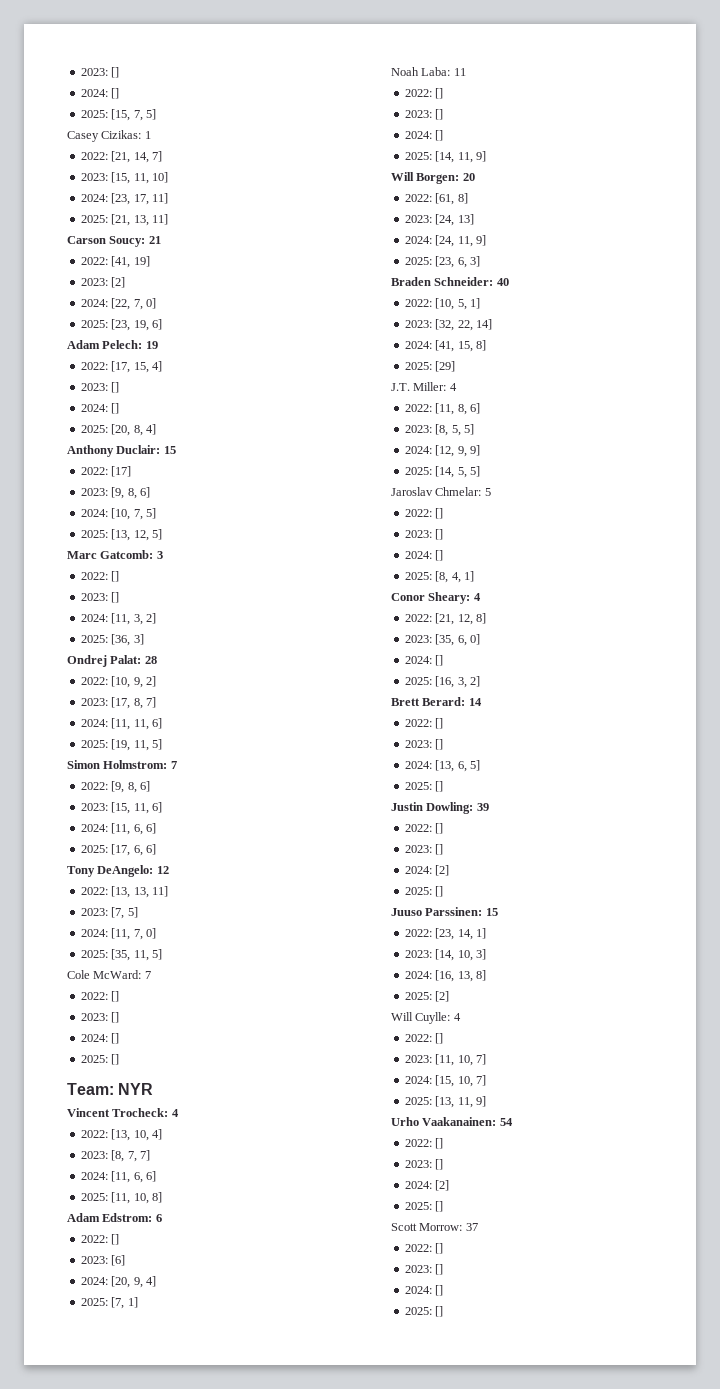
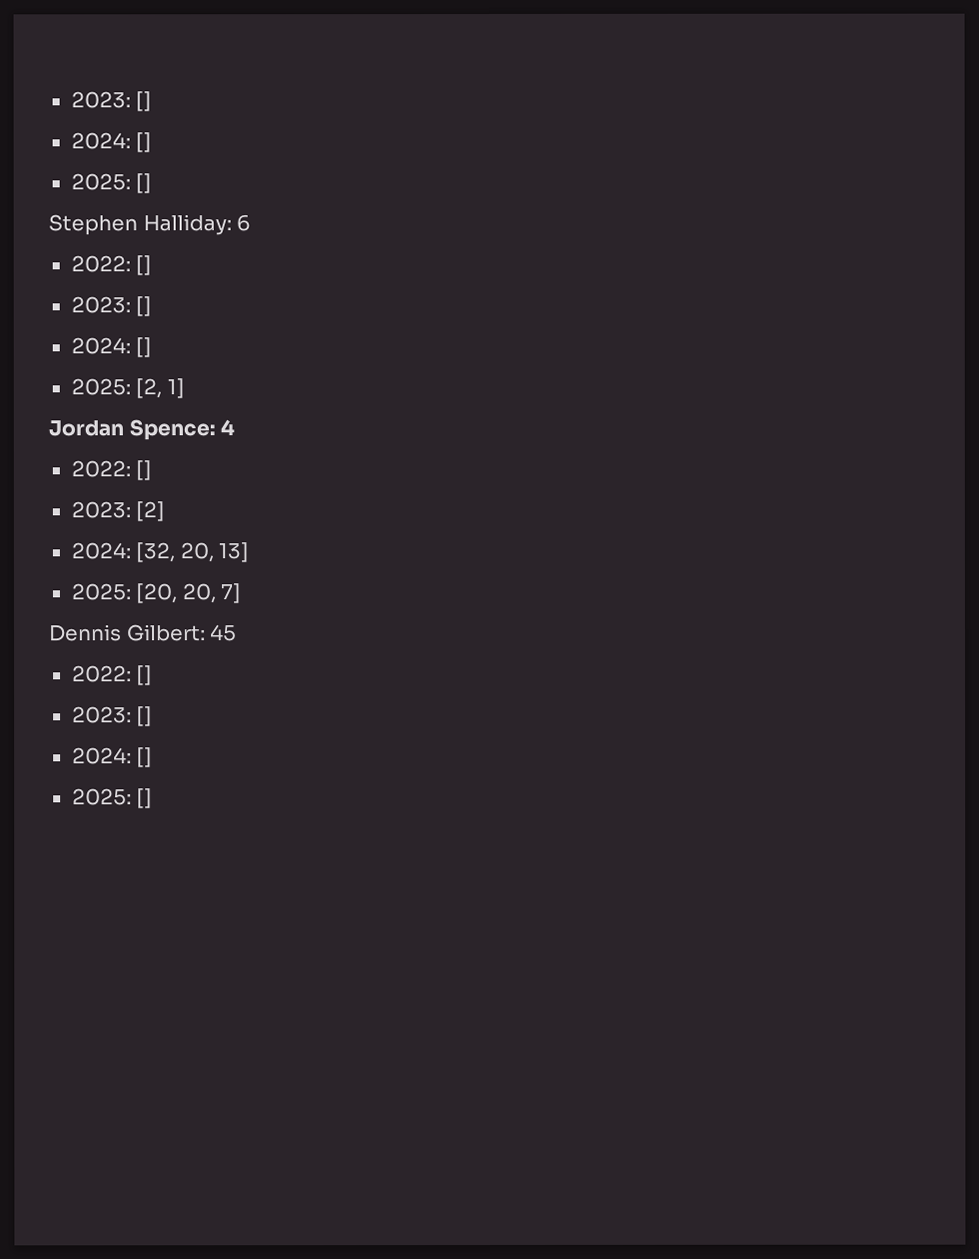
[80,67,120,78] [80,88,120,99] [80,109,156,121] [67,130,151,142] [80,151,162,163] [80,172,168,184] [80,193,168,205] [80,214,168,226] [67,236,161,247] [80,256,150,268] [80,277,126,288] [80,298,156,310] [80,319,162,331] [67,340,158,349] [80,361,162,373] [80,382,120,393] [80,403,120,414] [80,424,156,436] [67,445,176,457] [80,466,132,477] [80,487,150,499] [80,508,156,520] [80,529,162,541] [67,550,163,559] [80,571,120,582] [80,592,120,603] [80,613,156,625] [80,634,144,646] [67,655,157,667] [80,676,156,688] [80,697,156,709] [80,718,162,730] [80,739,162,751] [67,760,177,769] [80,781,150,793] [80,802,162,814] [80,823,156,835] [80,844,156,856] [67,865,169,877] [80,886,168,898] [80,907,138,919] [80,928,156,940] [80,949,162,961] [67,970,151,979] [80,991,120,1002] [80,1012,120,1023] [80,1033,120,1044] [80,1054,120,1065] [67,1083,154,1095] [67,1108,179,1117] [80,1129,162,1141] [80,1150,150,1162] [80,1171,156,1183] [80,1192,162,1204] [67,1213,162,1222] [80,1234,120,1245] [80,1255,126,1266] [80,1276,156,1288] [80,1297,138,1309] [391,67,466,76] [404,88,444,99] [404,109,444,120] [404,130,444,141] [404,151,486,163] [391,172,475,184] [404,193,468,205] [404,214,474,226] [404,235,486,247] [404,256,480,268] [391,277,509,286] [404,298,480,310] [404,319,492,331] [404,340,486,352] [404,361,456,372] [391,382,457,391] [404,403,480,415] [404,424,474,436] [404,445,480,457] [404,466,480,478] [391,487,491,496] [404,508,444,519] [404,529,444,540] [404,550,444,561] [404,571,474,583] [391,592,481,604] [404,613,486,625] [404,634,480,646] [404,655,444,666] [404,676,480,688] [391,697,482,706] [404,718,444,729] [404,739,444,750] [404,760,480,772] [404,781,444,792] [391,802,489,814] [404,823,444,834] [404,844,444,855] [404,865,450,876] [404,886,444,897] [391,907,498,916] [404,928,486,940] [404,949,486,961] [404,970,486,982] [404,991,450,1002] [391,1012,461,1024] [404,1033,444,1044] [404,1054,486,1066] [404,1075,486,1087] [404,1096,486,1108] [391,1117,513,1126] [404,1138,444,1149] [404,1159,444,1170] [404,1180,450,1191] [404,1201,444,1212] [391,1223,478,1231] [404,1243,444,1254] [404,1264,444,1275] [404,1285,444,1296] [404,1306,444,1317] 2023: [] // 2024: [] // 2025: [15, 7, 5] // Casey Cizikas: 1 // 2022: [21, 14, 7] // 2023: [15, 11, 10] // 2024: [23, 17, 11] // 2025: [21, 13, 11] // Carson Soucy: 21 // 2022: [41, 19] // 2023: [2] // 2024: [22, 7, 0] // 2025: [23, 19, 6] // Adam Pelech: 19 // 2022: [17, 15, 4] // 2023: [] // 2024: [] // 2025: [20, 8, 4] // Anthony Duclair: 15 // 2022: [17] // 2023: [9, 8, 6] // 2024: [10, 7, 5] // 2025: [13, 12, 5] // Marc Gatcomb: 3 // 2022: [] // 2023: [] // 2024: [11, 3, 2] // 2025: [36, 3] // Ondrej Palat: 28 // 2022: [10, 9, 2] // 2023: [17, 8, 7] // 2024: [11, 11, 6] // 2025: [19, 11, 5] // Simon Holmstrom: 7 // 2022: [9, 8, 6] // 2023: [15, 11, 6] // 2024: [11, 6, 6] // 2025: [17, 6, 6] // Tony DeAngelo: 12 // 2022: [13, 13, 11] // 2023: [7, 5] // 2024: [11, 7, 0] // 2025: [35, 11, 5] // Cole McWard: 7 // 2022: [] // 2023: [] // 2024: [] // 2025: [] // Team: NYR // Vincent Trocheck: 4 // 2022: [13, 10, 4] // 2023: [8, 7, 7] // 2024: [11, 6, 6] // 2025: [11, 10, 8] // Adam Edstrom: 6 // 2022: [] // 2023: [6] // 2024: [20, 9, 4] // 2025: [7, 1] // Noah Laba: 11 // 2022: [] // 2023: [] // 2024: [] // 2025: [14, 11, 9] // Will Borgen: 20 // 2022: [61, 8] // 2023: [24, 13] // 2024: [24, 11, 9] // 2025: [23, 6, 3] // Braden Schneider: 40 // 2022: [10, 5, 1] // 2023: [32, 22, 14] // 2024: [41, 15, 8] // 2025: [29] // J.T. Miller: 4 // 2022: [11, 8, 6] // 2023: [8, 5, 5] // 2024: [12, 9, 9] // 2025: [14, 5, 5] // Jaroslav Chmelar: 5 // 2022: [] // 2023: [] // 2024: [] // 2025: [8, 4, 1] // Conor Sheary: 4 // 2022: [21, 12, 8] // 2023: [35, 6, 0] // 2024: [] // 2025: [16, 3, 2] // Brett Berard: 14 // 2022: [] // 2023: [] // 2024: [13, 6, 5] // 2025: [] // Justin Dowling: 39 // 2022: [] // 2023: [] // 2024: [2] // 2025: [] // Juuso Parssinen: 15 // 2022: [23, 14, 1] // 2023: [14, 10, 3] // 2024: [16, 13, 8] // 2025: [2] // Will Cuylle: 4 // 2022: [] // 2023: [11, 10, 7] // 2024: [15, 10, 7] // 2025: [13, 11, 9] // Urho Vaakanainen: 54 // 2022: [] // 2023: [] // 2024: [2] // 2025: [] // Scott Morrow: 37 // 2022: [] // 2023: [] // 2024: [] // 2025: [] -> [70,91,153,112] [70,132,153,153] [70,173,153,194] [48,214,252,236] [70,255,153,276] [70,296,153,317] [70,337,153,358] [70,378,185,399] [48,419,236,441] [70,460,153,481] [70,501,166,522] [70,542,250,563] [70,583,242,604] [48,624,238,642] [71,665,154,686] [71,706,154,727] [71,747,154,768] [71,788,154,809] 2023: [] // 2024: [] // 2025: [] // Stephen Halliday: 6 // 2022: [] // 2023: [] // 2024: [] // 2025: [2, 1] // Jordan Spence: 4 // 2022: [] // 2023: [2] // 2024: [32, 20, 13] // 2025: [20, 20, 7] // Dennis Gilbert: 45 // 2022: [] // 2023: [] // 2024: [] // 2025: []

